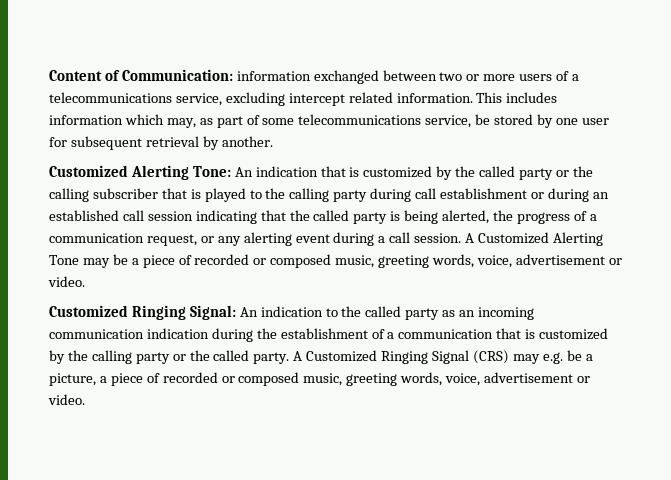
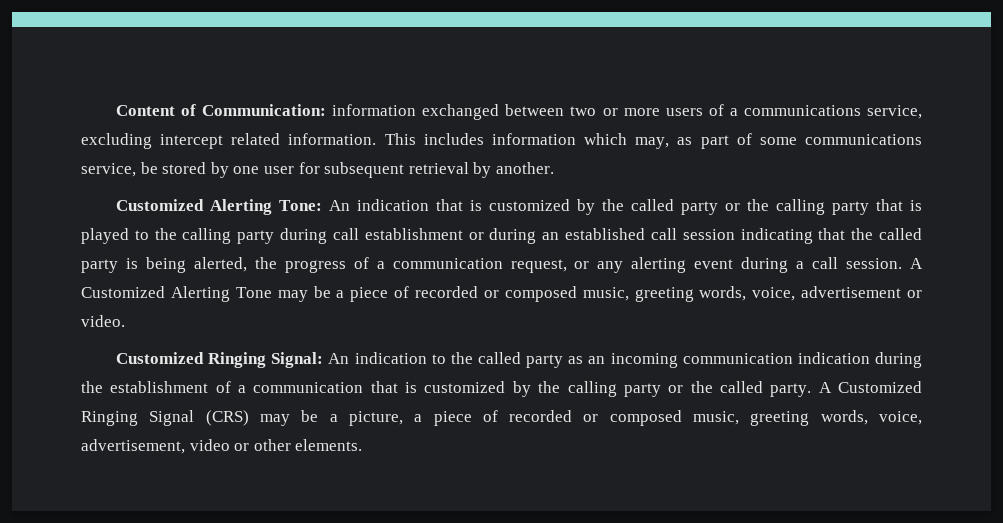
[49,92,172,103] telecommunications -> [743,105,861,116] communications
[298,114,422,125] telecommunications -> [805,134,923,145] communications
[92,188,158,199] subscriber -> [831,201,869,215] party
[542,352,563,364] e.g. -> (290, 420) none
[484,372,590,383] [48,394,85,405] advertisement or video. -> [81,439,363,454] advertisement, video or other elements.

